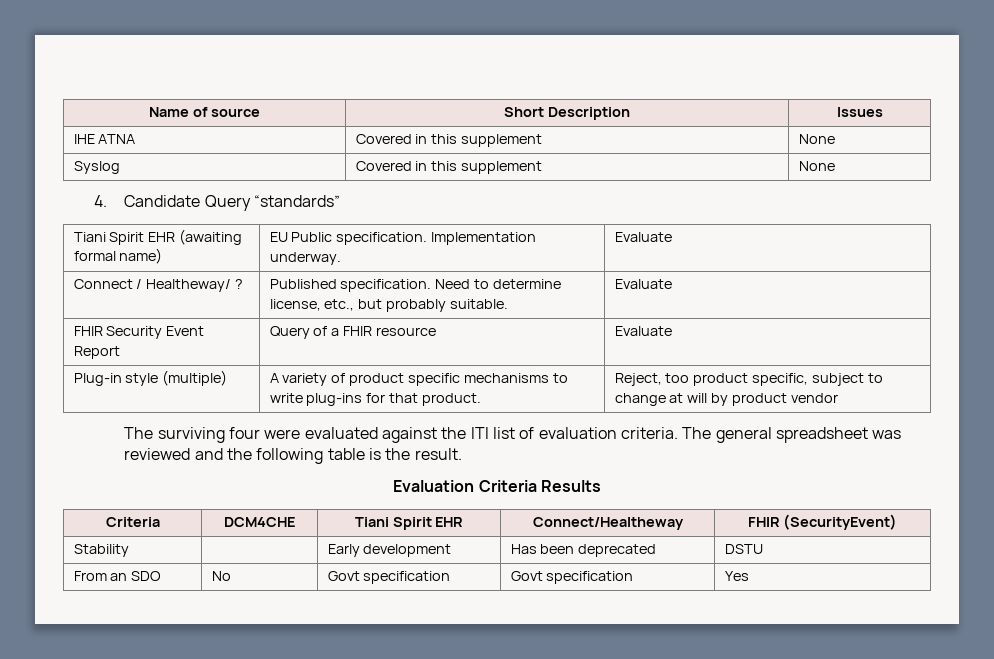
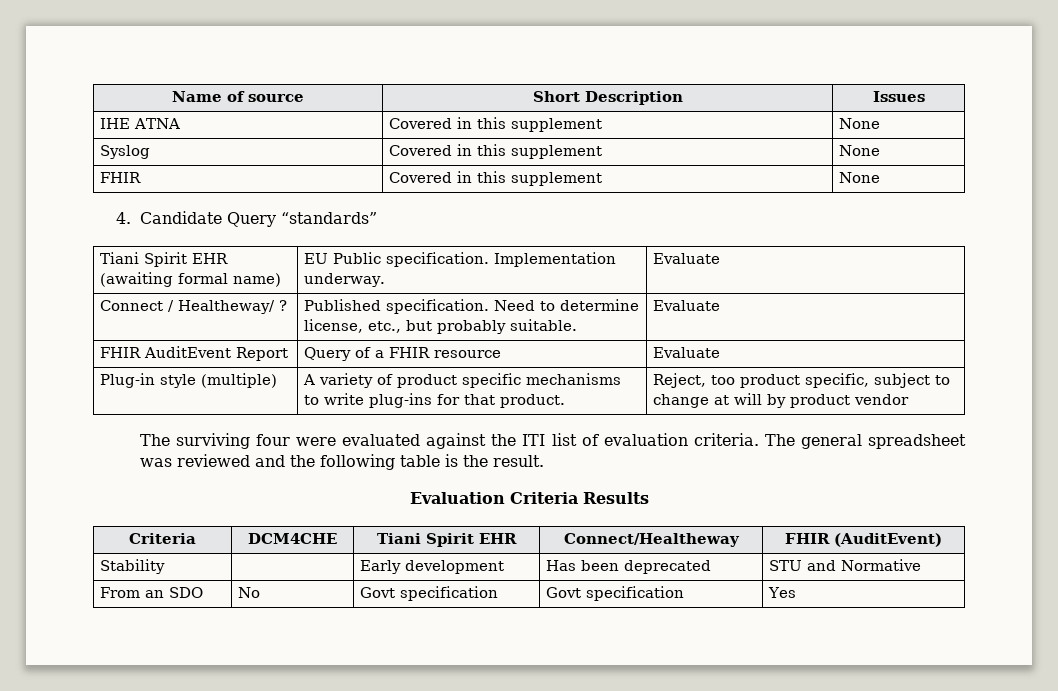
(835, 166) none -> [99,172,141,183] [388,171,602,186] [838,172,880,183] // FHIR | Covered in this supplement | None
[106,326,205,339] Security Event -> [143,346,231,358] AuditEvent
[783,514,898,530] (SecurityEvent) -> [834,533,942,547] (AuditEvent)
[724,544,763,554] DSTU -> [768,559,921,571] STU and Normative

